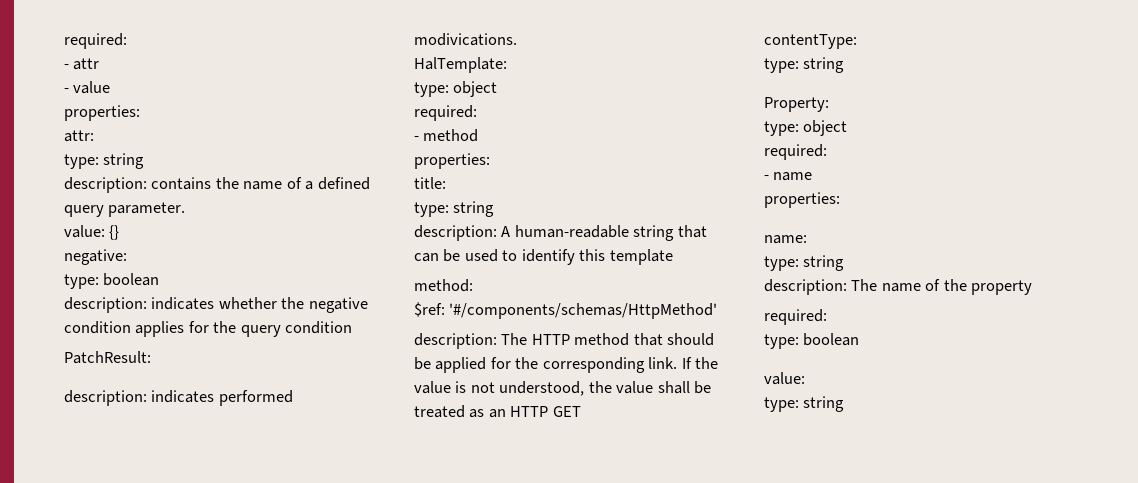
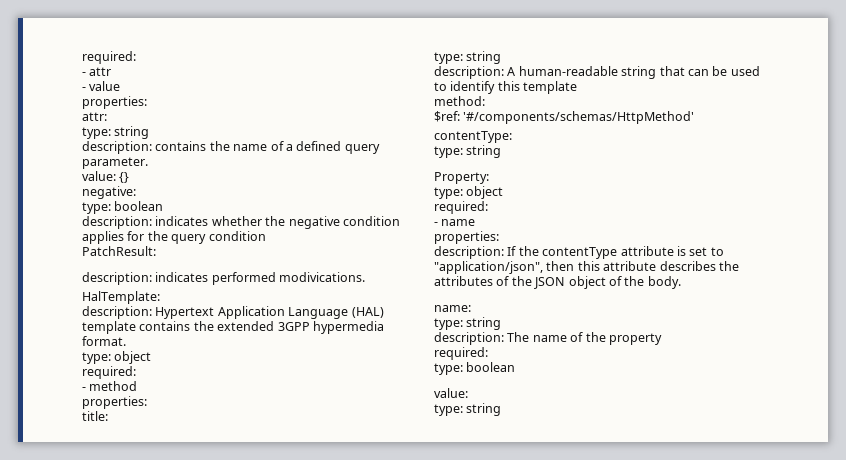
(507, 65) none -> [82,306,384,319] [82,321,384,334] [82,336,126,346] // description: Hypertext Application Language (HAL) template contains the extended 3GPP hypermedia format.
[414,333,715,349] [414,357,719,373] [414,381,712,396] [414,405,581,418] // description: The HTTP method that should be applied for the corresponding link. If the value is not understood, the value shall be treated as an HTTP GET -> (695, 117) none
(840, 200) none -> [434,246,724,259] [434,261,739,274] [434,276,681,289] // description: If the contentType attribute is set to "application/json", then this attribute describes the attributes of the JSON object of the body.

